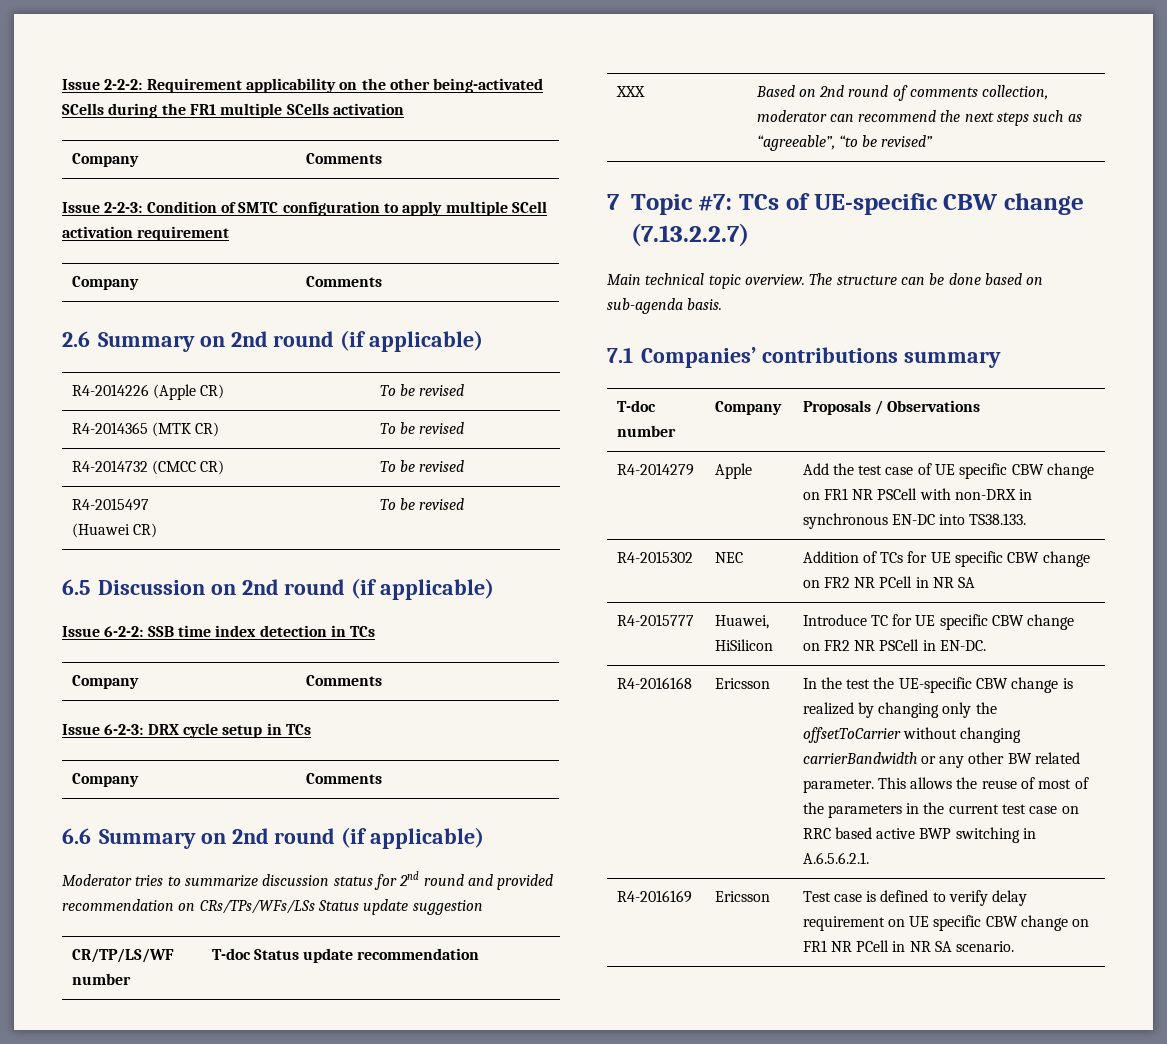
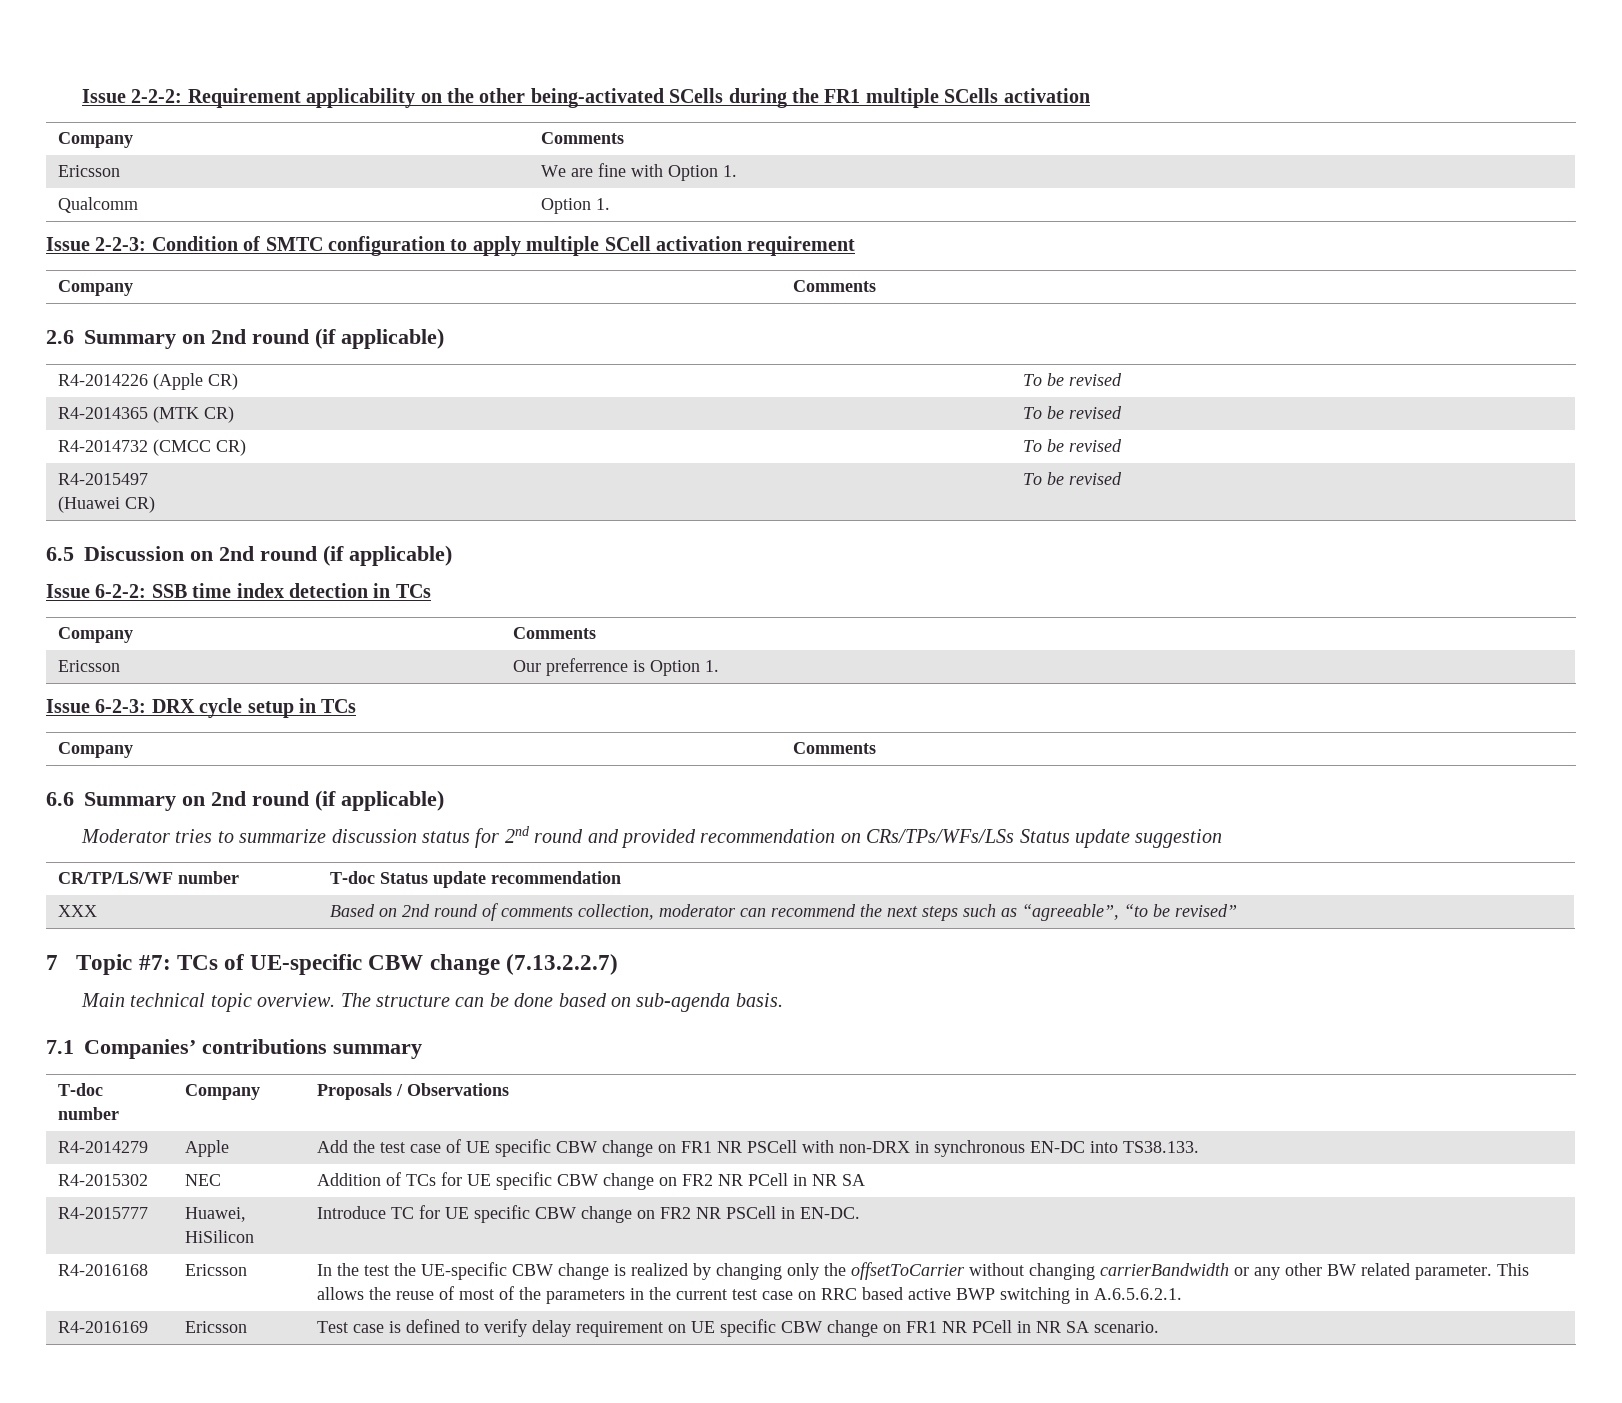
(382, 158) none -> [58,165,121,177] [541,163,738,181] [58,197,139,213] [541,198,611,214] // Ericsson | We are fine with Option 1. // Qualcomm | Option 1.
(382, 680) none -> [58,660,121,672] [513,658,720,676] // Ericsson | Our preferrence is Option 1.

